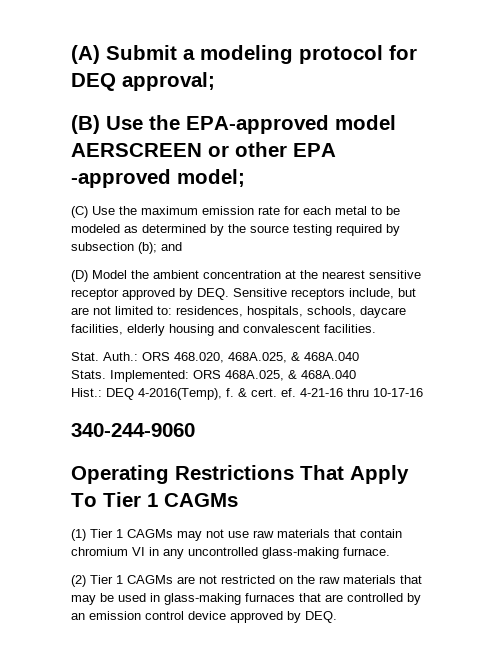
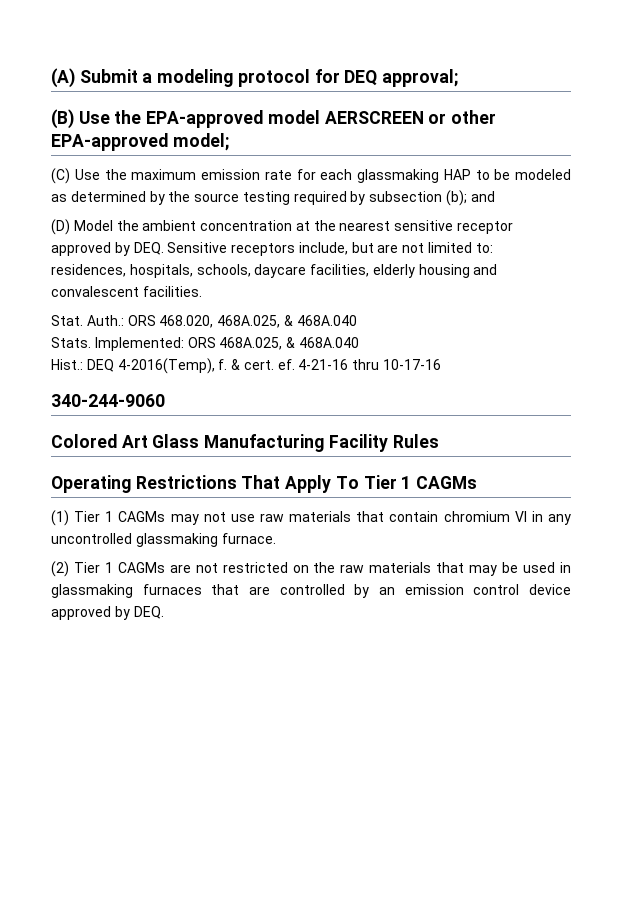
[293,143,336,157] [71,169,171,188] EPA -approved -> [51,133,168,151] EPA-approved
[335,206,367,215] metal -> [357,169,471,183] glassmaking HAP
(195, 430) none -> [51,434,439,452] // Colored Art Glass Manufacturing Facility Rules
[262,547,339,559] glass-making -> [135,533,218,547] glassmaking
[164,593,241,605] glass-making -> [51,584,133,598] glassmaking

